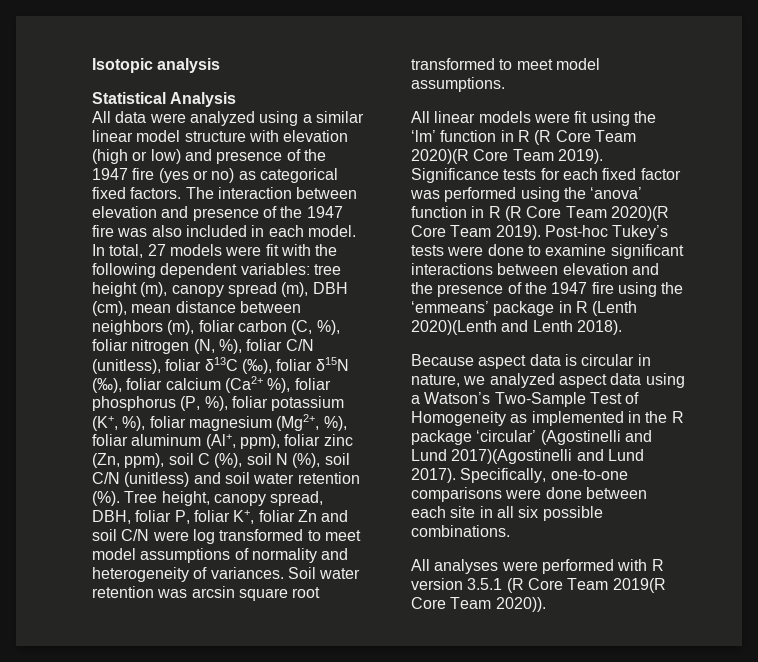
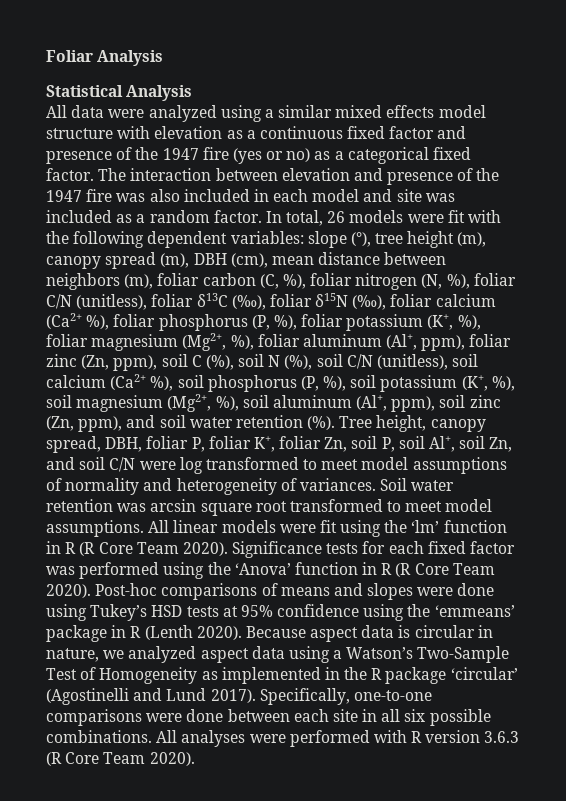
[92,58,221,73] Isotopic analysis -> [46,50,164,66] Foliar Analysis
[92,130,133,142] linear -> [335,105,435,118] mixed effects
[92,149,181,164] (high or low) -> [226,126,435,139] as a continuous fixed factor
(256, 175) none -> [334,151,344,160] a
[130,187,182,199] factors. -> [46,168,94,181] factor.
[307,225,356,237] model. -> [312,189,455,202] [46,210,262,223] model and site was included as a random factor.
[147,244,166,256] 27 -> [327,211,346,223] 26
(310, 269) none -> [307,231,371,248] slope (°),
[124,472,190,487] (unitless) -> [377,354,479,370] [46,374,515,392] [46,394,501,412] [46,416,123,432] (unitless), soil calcium (Ca2+ %), soil phosphorus (P, %), soil potassium (K+, %), soil magnesium (Mg2+, %), soil aluminum (Al+, ppm), soil zinc (Zn, ppm),
[297,510,317,522] Zn -> [324,436,513,452] Zn, soil P, soil Al+, soil Zn,
(505, 84) // -> (144, 528) none
[411,149,603,164] 2020)(R Core Team 2019). -> [182,542,228,556] 2020).
[590,187,643,199] [411,206,669,221] [411,225,669,240] [411,244,684,259] [411,263,659,275] [411,282,614,297] ‘anova’ function in R (R Core Team 2020)(R Core Team 2019). Post-hoc Tukey’s tests were done to examine significant interactions between elevation and the presence of the 1947 fire -> [234,562,495,577] [46,583,495,600] [46,604,360,621] ‘Anova’ function in R (R Core Team 2020). Post-hoc comparisons of means and slopes were done using Tukey’s HSD tests at 95% confidence
[411,320,622,335] 2020)(Lenth and Lenth 2018). // -> [196,626,242,640] 2020).
[451,449,644,464] 2017)(Agostinelli and Lund -> (207, 694) none
(510, 531) // -> (152, 736) none
[467,578,666,593] [411,597,546,612] 3.5.1 (R Core Team 2019(R Core Team 2020)). -> [484,731,520,743] [46,752,195,766] 3.6.3 (R Core Team 2020).

